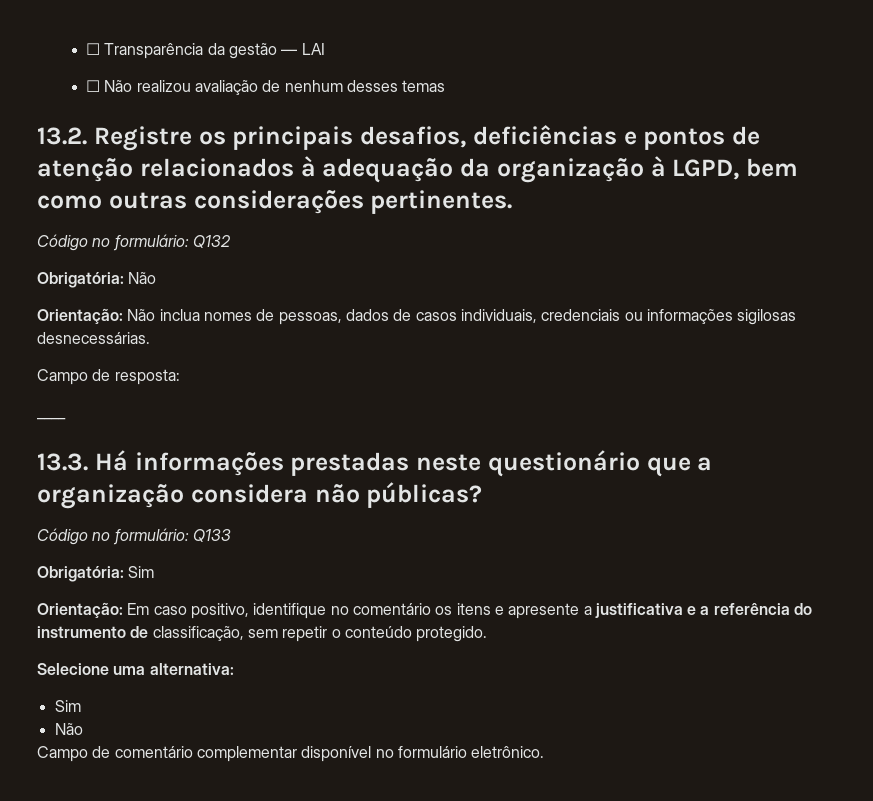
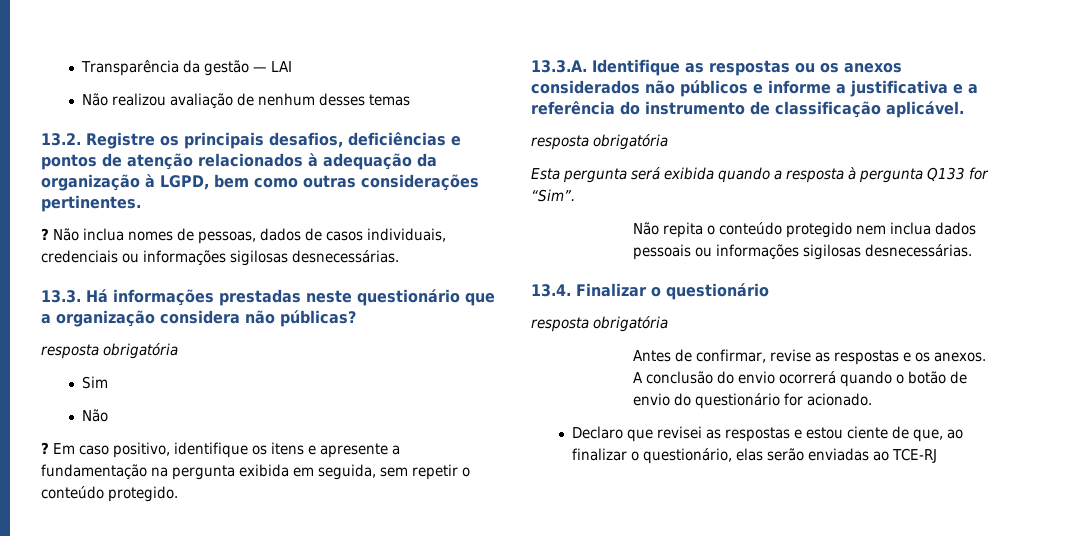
[85,43,100,55] ☐ -> (81, 68) none
[85,80,100,92] ☐ -> (293, 66) none
[37,234,231,251] [37,272,157,288] [37,308,123,324] Código no formulário: Q132 // Obrigatória: Não // Orientação: -> [41,228,49,240] ?
[37,369,180,385] [37,418,66,420] // Campo de resposta: // ____ -> (399, 256) none
[37,528,231,545] [37,566,155,582] [37,602,123,618] Código no formulário: Q133 // Obrigatória: Sim // Orientação: -> [41,343,178,359] [82,376,109,389] [82,409,109,422] [41,442,49,454] resposta obrigatória // Sim // Não // ?
[330,603,431,615] no comentário -> (248, 450) none
(592, 610) none -> [41,464,470,480] [41,486,178,502] [531,59,902,76] [531,80,846,97] fundamentação na pergunta exibida em seguida, sem repetir o conteúdo protegido. // 13.3.A. Identifique as respostas ou os anexos considerados não públicos e informe a
[152,626,488,642] [37,663,234,675] [54,700,81,712] [54,723,83,735] [37,746,545,762] classificação, sem repetir o conteúdo protegido. // Selecione uma alternativa: // Sim // Não // Campo de comentário complementar disponível no formulário eletrônico. -> [775,101,964,118] [531,134,668,150] [531,167,989,183] [531,189,575,202] [632,222,976,238] [632,244,972,260] [531,283,769,300] [531,316,668,332] [632,349,986,365] [632,371,967,387] [632,393,872,409] [572,426,964,442] [572,448,938,464] classificação aplicável. // resposta obrigatória // Esta pergunta será exibida quando a resposta à pergunta Q133 for “Sim”. // Não repita o conteúdo protegido nem inclua dados pessoais ou informações sigilosas desnecessárias. // 13.4. Finalizar o questionário // resposta obrigatória // Antes de confirmar, revise as respostas e os anexos. A conclusão do envio ocorrerá quando o botão de envio do questionário for acionado. // Declaro que revisei as respostas e estou ciente de que, ao finalizar o questionário, elas serão enviadas ao TCE-RJ

